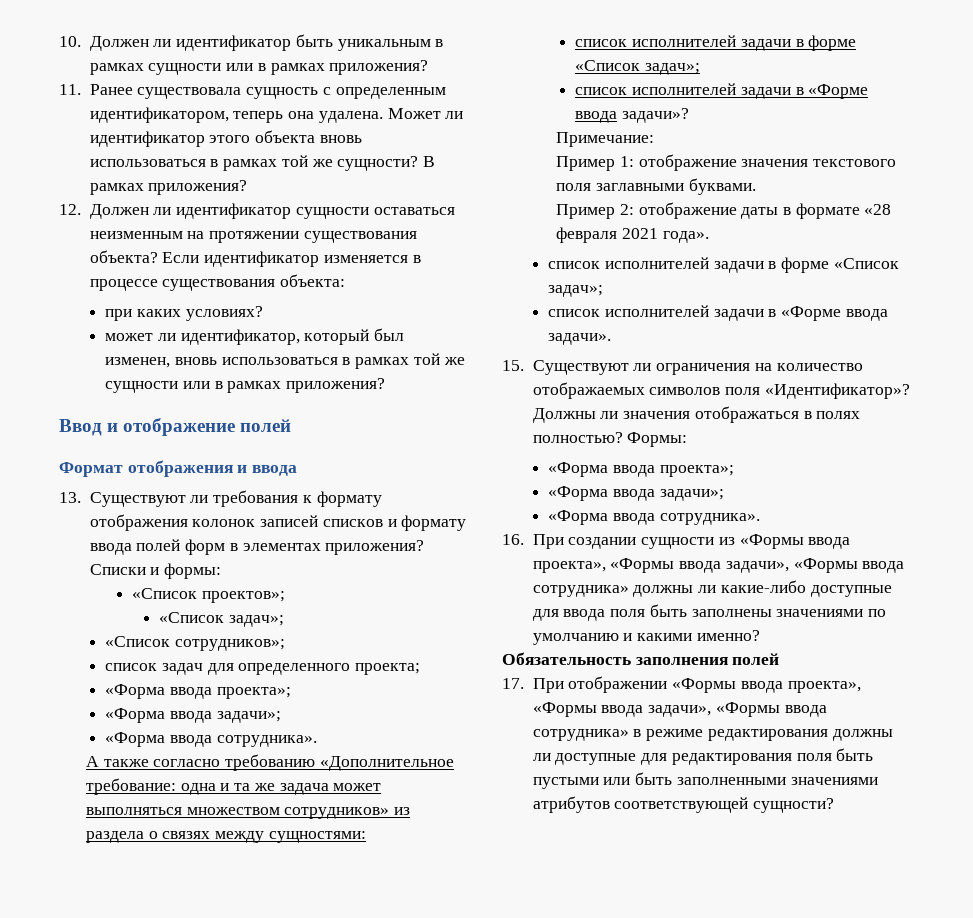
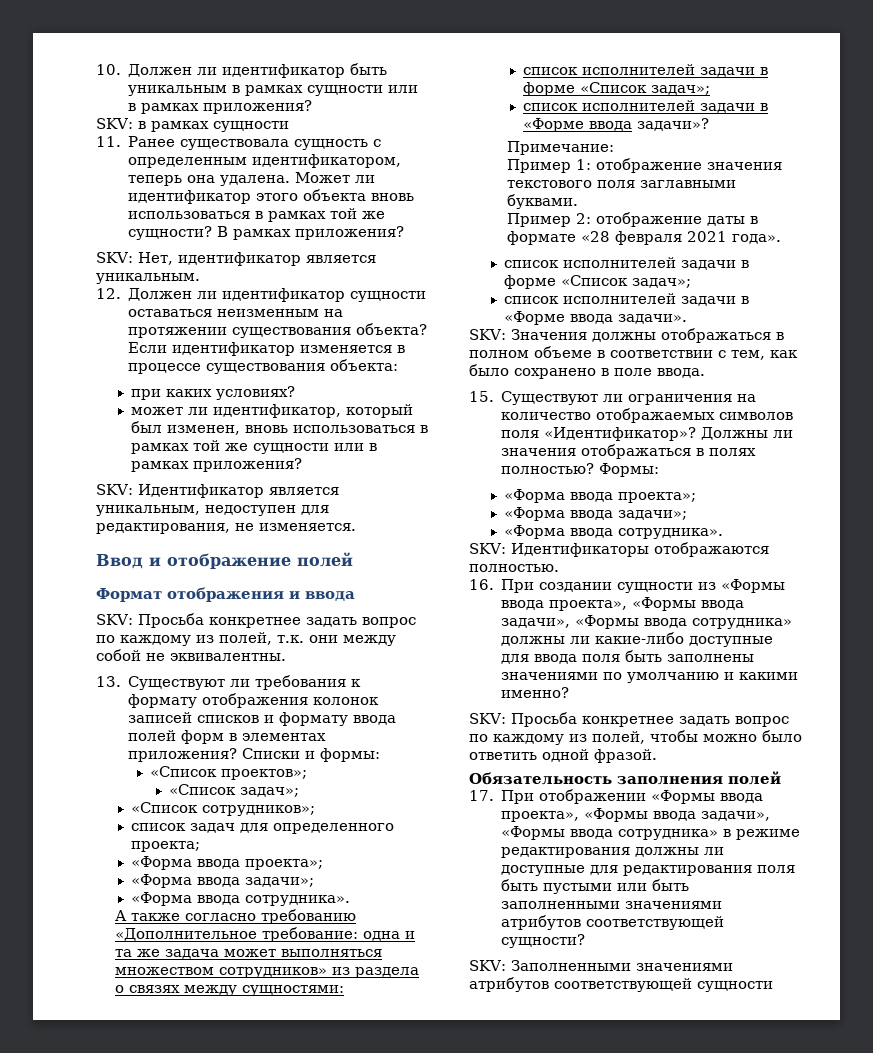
(429, 67) none -> [96,118,289,132] // SKV: в рамках сущности
(248, 187) none -> [96,252,376,266] [96,273,200,284] // SKV: Нет, идентификатор является уникальным.
(386, 385) none -> [96,484,339,498] [96,505,329,516] [96,523,356,534] // SKV: Идентификатор является уникальным, недоступен для редактирования, не изменяется.
(298, 470) none -> [96,613,416,628] [96,632,396,646] [96,649,286,661] // SKV: Просьба конкретнее задать вопрос по каждому из полей, т.к. они между собой не эквивалентны.
(612, 339) none -> [469,328,784,343] [469,346,798,360] [469,364,705,379] // SKV: Значения должны отображаться в полном объеме в соответствии с тем, как было сохранено в поле ввода.
(760, 519) none -> [469,542,769,557] [469,564,559,572] // SKV: Идентификаторы отображаются полностью.
(760, 635) none -> [469,712,789,727] [469,730,802,745] [469,749,657,763] // SKV: Просьба конкретнее задать вопрос по каждому из полей, чтобы можно было ответить одной фразой.
(835, 805) none -> [469,960,733,971] [469,977,773,992] // SKV: Заполненными значениями атрибутов соответствующей сущности

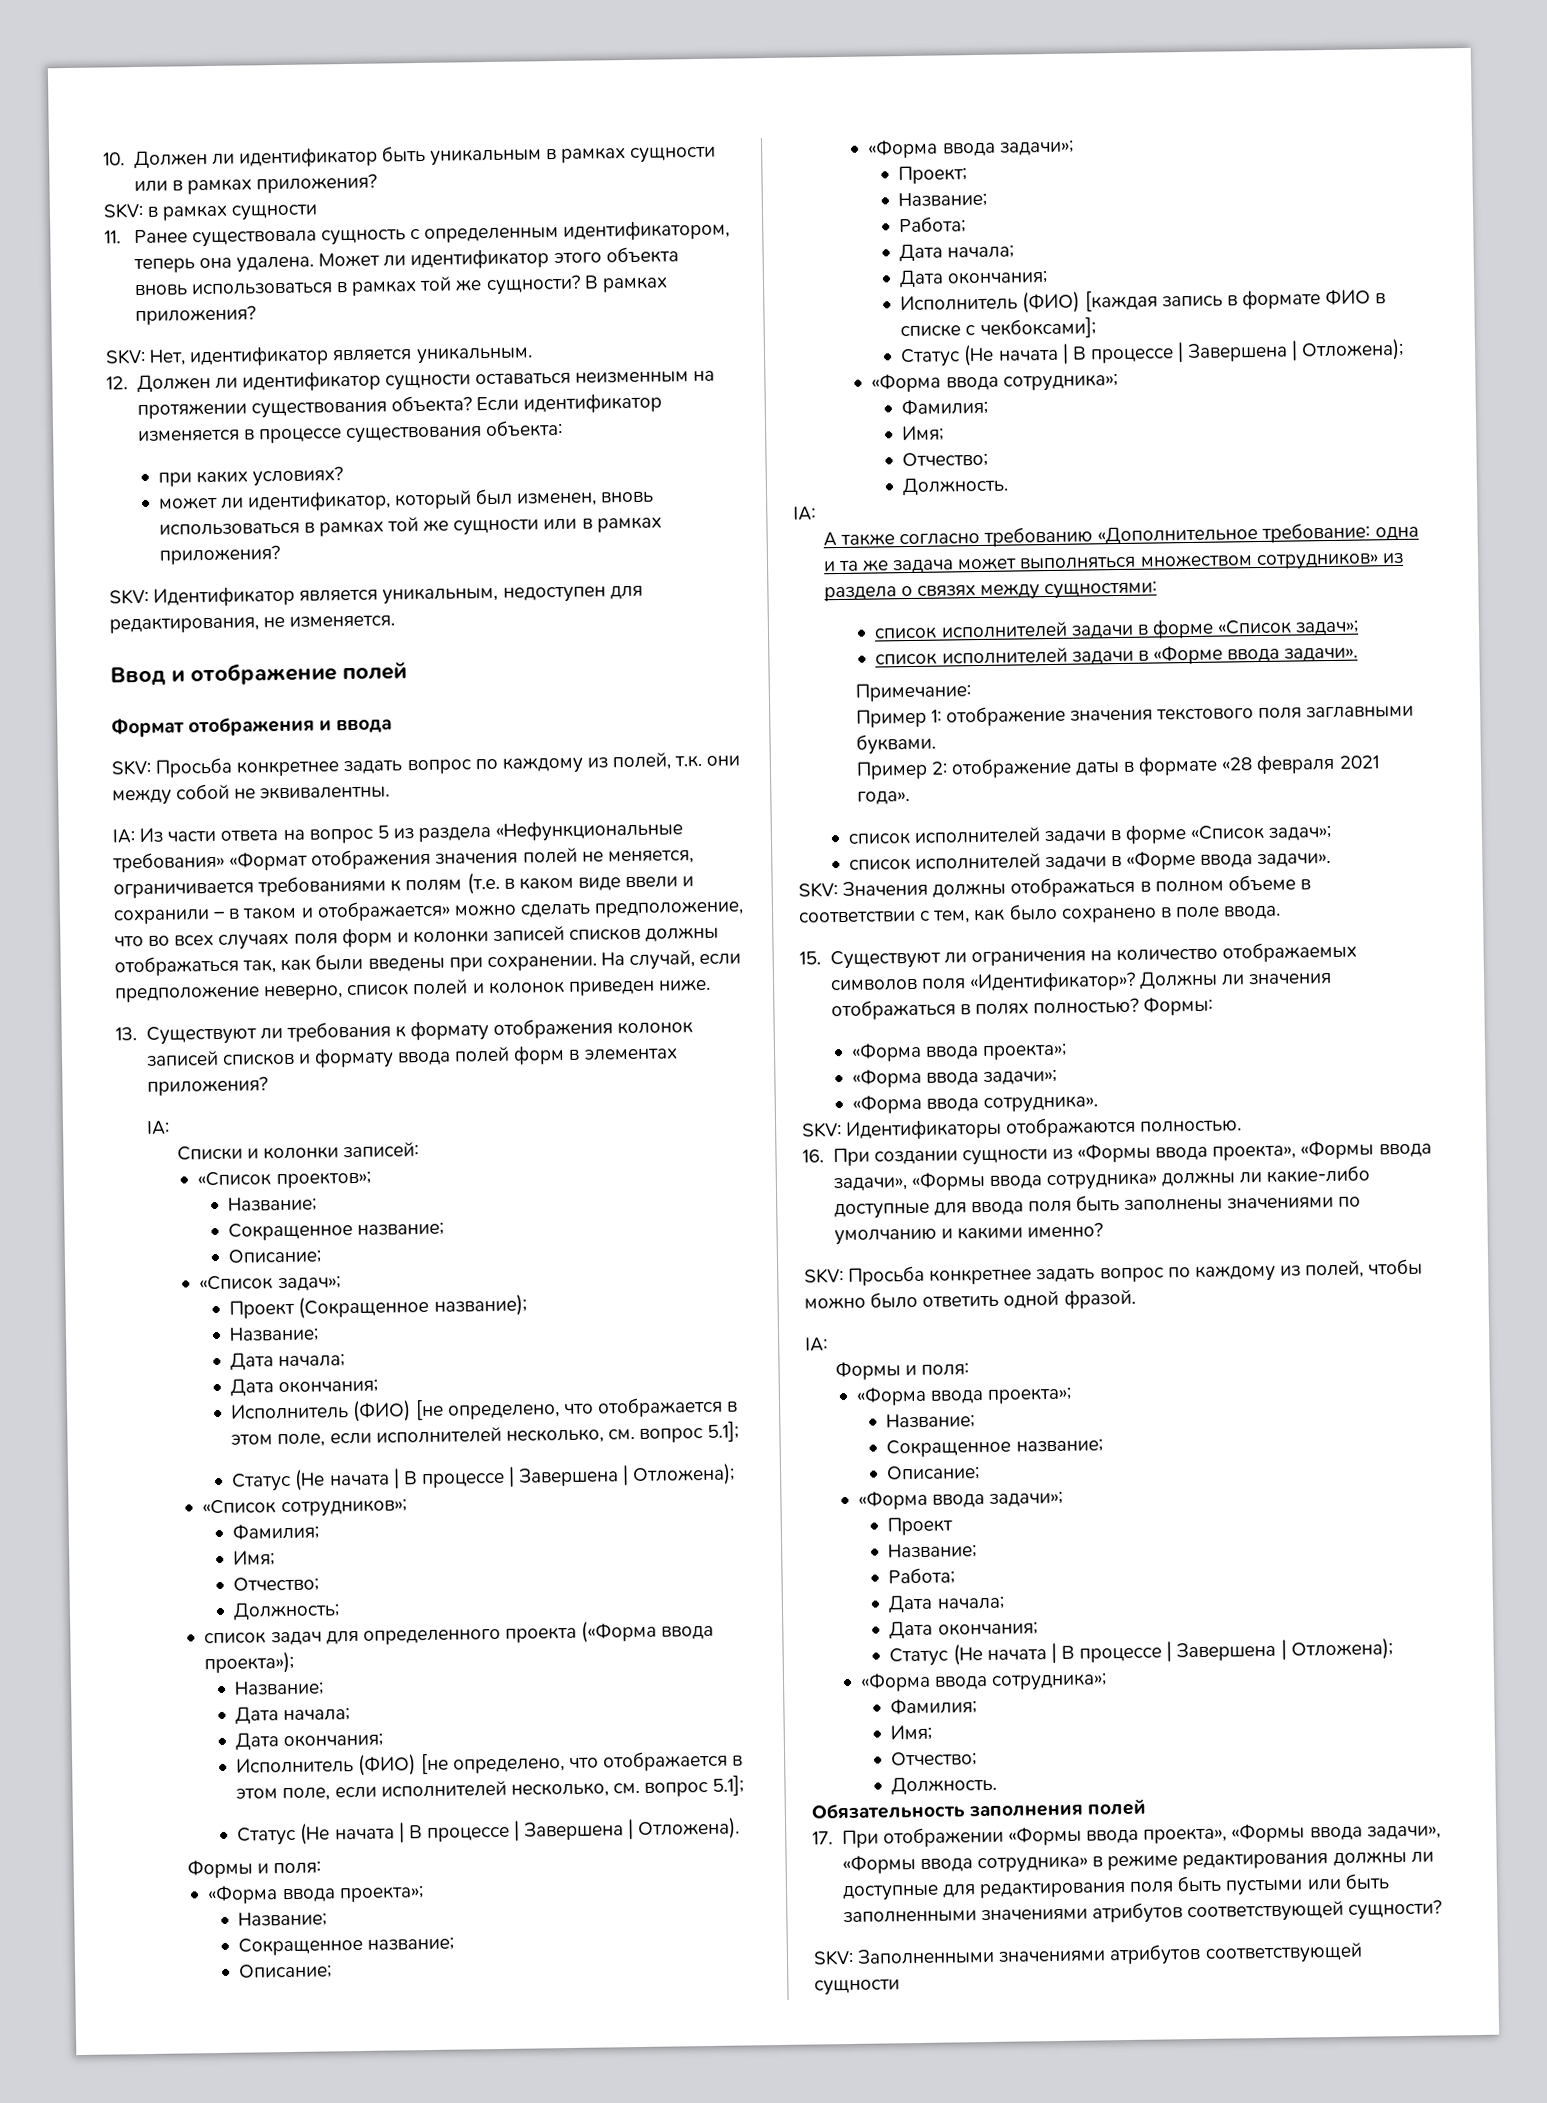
(286, 657) none -> [112,819,684,844] [112,847,694,873] [113,872,695,899] [113,900,745,925] [114,925,720,950] [114,950,742,977] [115,978,711,1003] // IA: Из части ответа на вопрос 5 из раздела «Нефункциональные требования» «Формат отображения значения полей не меняется, ограничивается требованиями к полям (т.е. в каком виде ввели и сохранили – в таком и отображается» можно сделать предположение, что во всех случаях поля форм и колонки записей списков должны отображаться так, как были введены при сохранении. На случай, если предположение неверно, список полей и колонок приведен ниже.
(238, 755) none -> [145,1120,170,1135] // IA: //
[320,748,381,762] формы: -> [262,1142,419,1160] колонки записей:
[168,784,299,797] [130,802,315,816] [130,823,394,834] [130,841,200,852] [130,856,323,870] [130,874,314,888] [130,892,350,906] «Список задач»; // «Список сотрудников»; // cписок задач для определенного проекта; // «Форма ввода проекта»; // «Форма ввода задачи»; // «Форма ввода сотрудника». -> [228,1196,318,1212] [228,1221,445,1241] [228,1248,322,1264] [199,1275,341,1292] [229,1294,527,1319] [229,1326,320,1342] [230,1352,346,1371] [230,1378,379,1397] [231,1396,739,1423] [231,1421,740,1448] [231,1463,736,1492] [202,1498,407,1518] [232,1523,320,1540] [233,1550,276,1566] [233,1576,320,1592] [233,1601,341,1621] [204,1620,715,1646] [204,1651,295,1675] [234,1680,325,1696] [235,1706,351,1725] [235,1732,384,1751] [236,1750,744,1777] [236,1775,745,1802] [237,1817,741,1846] [186,1859,321,1879] [207,1885,424,1905] [238,1911,328,1927] [238,1936,455,1956] [239,1963,333,1979] [867,139,1074,159] [898,165,968,185] [898,191,988,208] [899,216,967,234] [899,243,1015,263] [899,269,1049,289] [900,289,1387,314] [900,317,1096,339] [900,338,1405,368] [871,373,1118,393] [901,398,989,416] [902,425,945,442] [902,451,989,468] [902,476,1010,497] [793,506,816,521] Название; // Сокращенное название; // Описание; // «Список задач»; // Проект (Сокращенное название); // Название; // Дата начала; // Дата окончания; // Исполнитель (ФИО) [не определено, что отображается в этом поле, если исполнителей несколько, см. вопрос 5.1]; // Статус (Не начата | В процессе | Завершена | Отложена); // «Список сотрудников»; // Фамилия; // Имя; // Отчество; // Должность; // cписок задач для определенного проекта («Форма ввода проекта»); // Название; // Дата начала; // Дата окончания; // Исполнитель (ФИО) [не определено, что отображается в этом поле, если исполнителей несколько, см. вопрос 5.1]; // Статус (Не начата | В процессе | Завершена | Отложена). // Формы и поля: // «Форма ввода проекта»; // Название; // Сокращенное название; // Описание; // «Форма ввода задачи»; // Проект; // Название; // Работа; // Дата начала; // Дата окончания; // Исполнитель (ФИО) [каждая запись в формате ФИО в списке с чекбоксами]; // Статус (Не начата | В процессе | Завершена | Отложена); // «Форма ввода сотрудника»; // Фамилия; // Имя; // Отчество; // Должность. // IA:
[636,118,709,131] задачи»? -> [1284,647,1359,662] задачи».
(657, 756) none -> [805,1337,828,1352] [834,1361,970,1381] [855,1386,1072,1406] [886,1413,976,1429] [886,1438,1103,1458] [886,1465,981,1481] [857,1490,1063,1510] [887,1516,954,1536] [888,1543,978,1559] [888,1567,956,1585] [888,1594,1004,1614] [889,1620,1038,1640] [889,1638,1393,1667] [859,1672,1107,1692] [890,1698,978,1715] [890,1724,933,1741] [891,1751,978,1767] [891,1775,998,1796] // IA: // Формы и поля: // «Форма ввода проекта»; // Название; // Сокращенное название; // Описание; // «Форма ввода задачи»; // Проект // Название; // Работа; // Дата начала; // Дата окончания; // Статус (Не начата | В процессе | Завершена | Отложена); // «Форма ввода сотрудника»; // Фамилия; // Имя; // Отчество; // Должность.

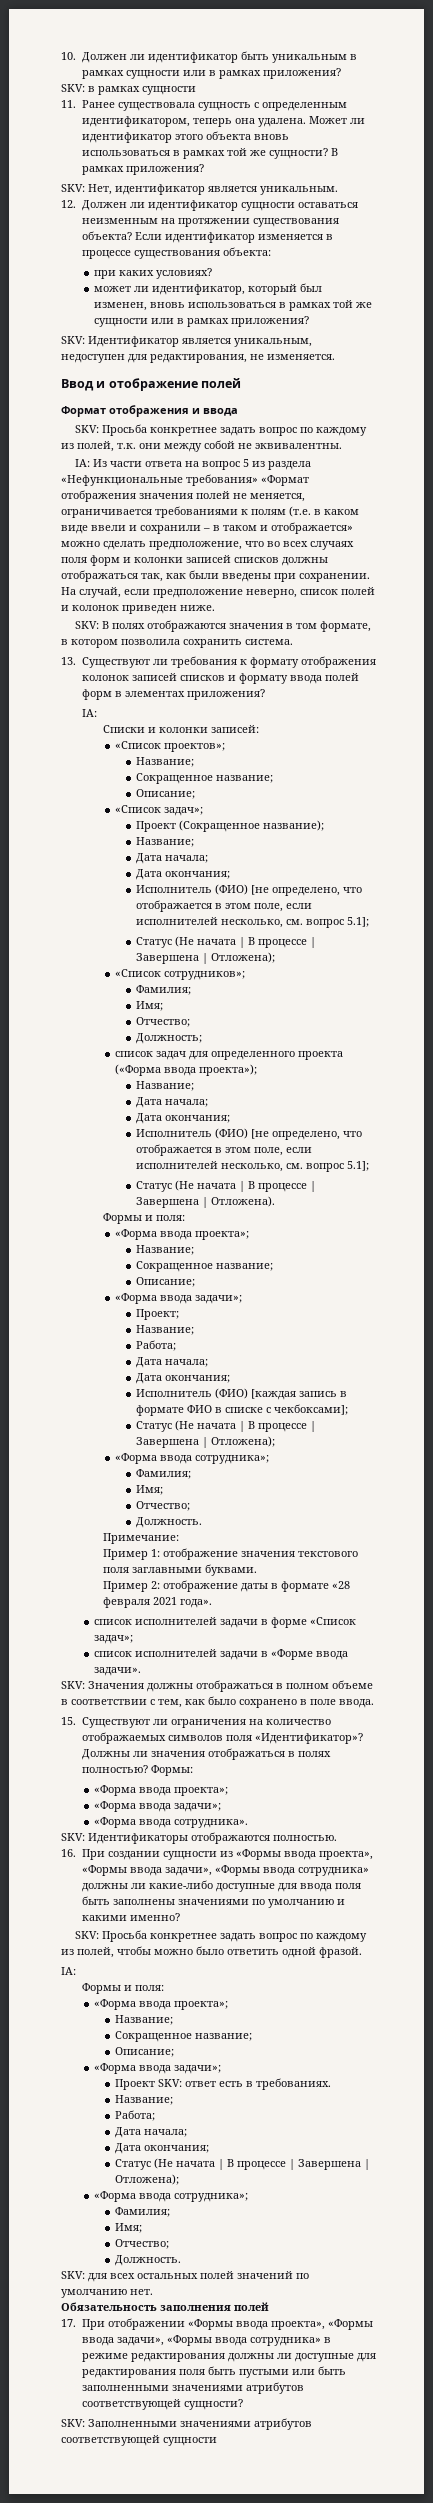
(711, 985) none -> [75,620,372,632] [61,639,293,648] // SKV: В полях отображаются значения в том формате, в котором позволила сохранить система.
[793,506,816,521] [822,522,1419,547] [822,552,1404,574] [823,580,1158,602] [874,618,1360,640] [875,645,1359,666] // IA: // А также согласно требованию «Дополнительное требование: одна и та же задача может выполняться множеством сотрудников» из раздела о связях между сущностями: // список исполнителей задачи в форме «Список задач»; // список исполнителей задачи в «Форме ввода задачи». -> (202, 1522) none
(954, 1526) none -> [158,2078,332,2090] SKV: ответ есть в требованиях.
(998, 1785) none -> [61,2271,309,2282] [61,2289,153,2298] // SKV: для всех остальных полей значений по умолчанию нет.

